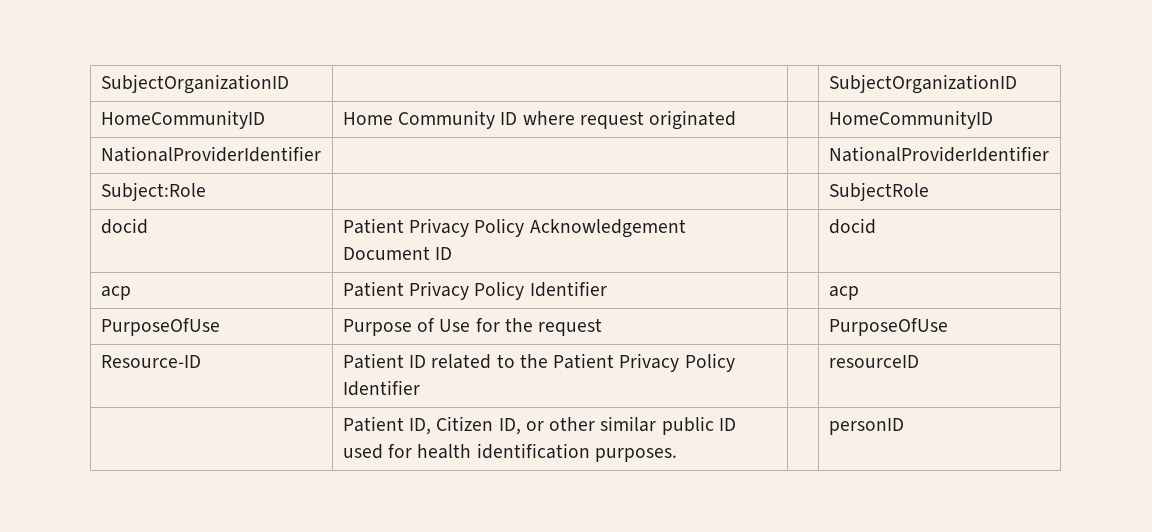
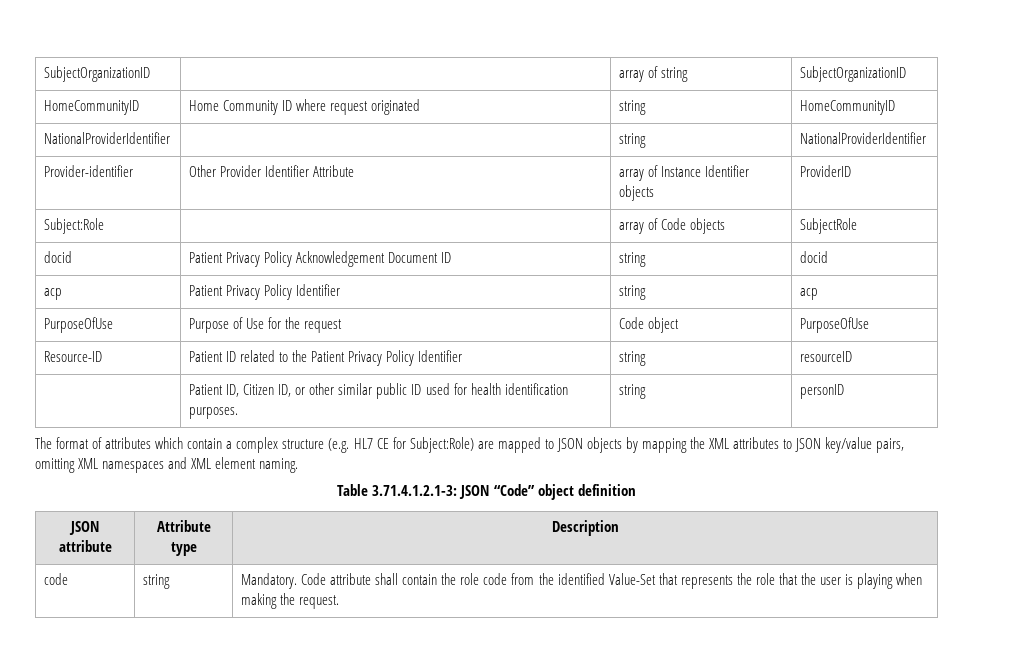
(289, 84) none -> [619,66,689,82] array of string
(737, 120) none -> [619,100,647,115] string
(321, 154) none -> [619,133,647,148] string
[100,182,206,201] Subject:Role | | -> [44,165,134,177] [189,165,355,177] [619,165,750,181] [619,185,655,201] [800,165,852,177] [44,218,105,234] [619,218,726,234] Provider-identifier | Other Provider Identifier Attribute | array of Instance Identifier objects | ProviderID // Subject:Role | | array of Code objects
(453, 253) none -> [619,252,647,267] string
(607, 289) none -> [619,285,647,300] string
(603, 327) none -> [619,317,680,333] Code object
(420, 388) none -> [619,351,647,366] string
(677, 455) none -> [619,384,647,399] string
(904, 426) none -> [35,437,905,453] [35,457,299,473] [337,484,636,500] [69,521,99,535] [58,540,112,552] [156,520,211,532] [170,542,197,556] [551,520,619,536] [44,573,69,585] [143,574,171,589] [241,573,923,589] [241,593,340,609] // The format of attributes which contain a complex structure (e.g. HL7 CE for Subject:Role) are mapped to JSON objects by mapping the XML attributes to JSON key/value pairs, omitting XML namespaces and XML element naming. // Table 3.71.4.1.2.1-3: JSON “Code” object definition // JSON attribute | Attribute type | Description // code | string | Mandatory. Code attribute shall contain the role code from the identified Value-Set that represents the role that the user is playing when making the request.

